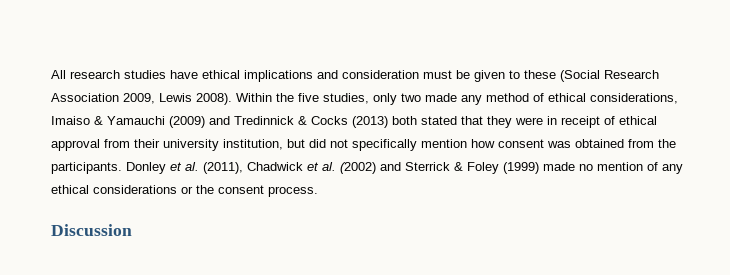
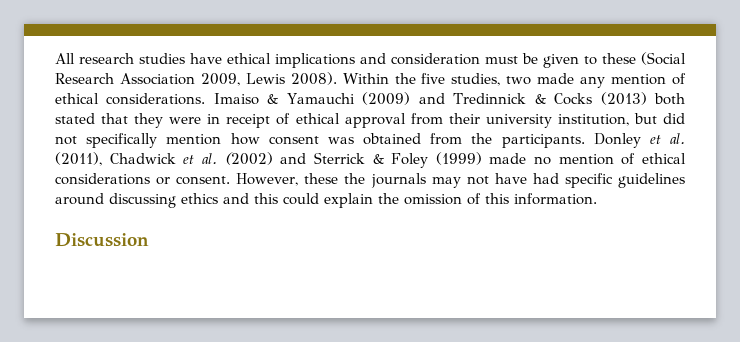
[373,93,397,105] only -> (501, 79) none
[486,93,678,104] method of ethical considerations, -> [611,73,686,85] [55,93,206,105] mention of ethical considerations.
[662,164,683,174] any -> (636, 159) none
[196,185,318,197] the consent process. -> [176,173,685,188] [55,193,597,208] consent. However, these the journals may not have had specific guidelines around discussing ethics and this could explain the omission of this information.

